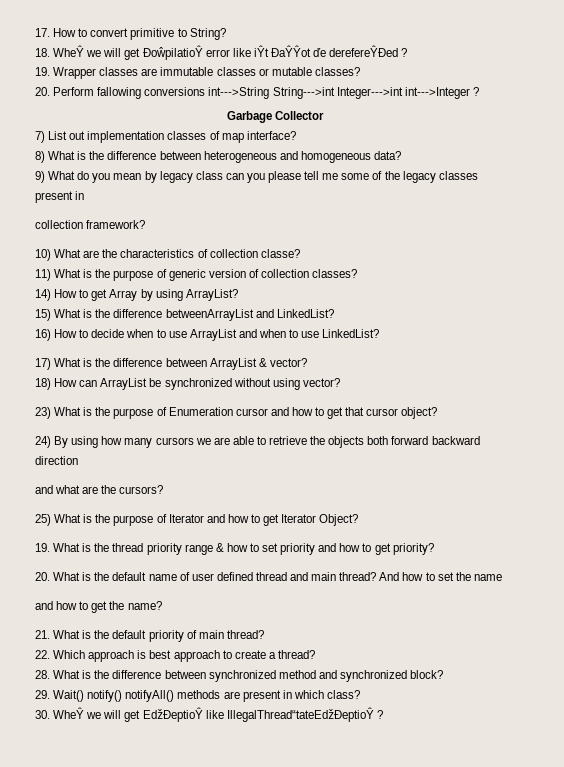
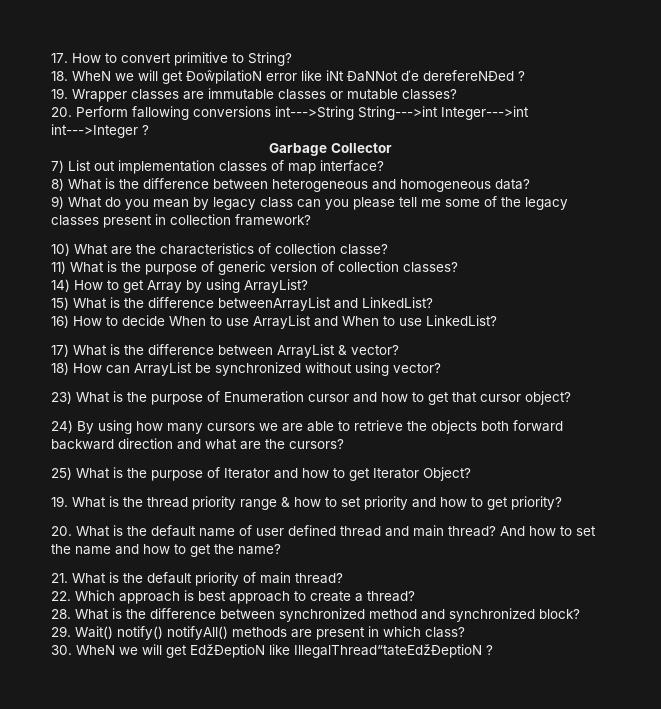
[53,45,203,60] WheŶ we will get ĐoŵpilatioŶ -> [72,70,262,84] WheN we will get ĐoŵpilatioN
[253,45,399,57] iŶt ĐaŶŶot ďe derefereŶĐed -> [326,70,514,82] iNt ĐaNNot ďe derefereNĐed
(85, 195) // -> (166, 219) none
[126,329,154,338] when -> [169,316,206,326] When
[258,329,286,338] when -> [342,316,379,326] When
(78, 460) // -> (173, 443) none
(502, 577) // -> (111, 550) none
[53,707,374,722] WheŶ we will get EǆĐeptioŶ like IllegalThread“tateEǆĐeptioŶ -> [76,644,482,658] WheN we will get EǆĐeptioN like IllegalThread“tateEǆĐeptioN

